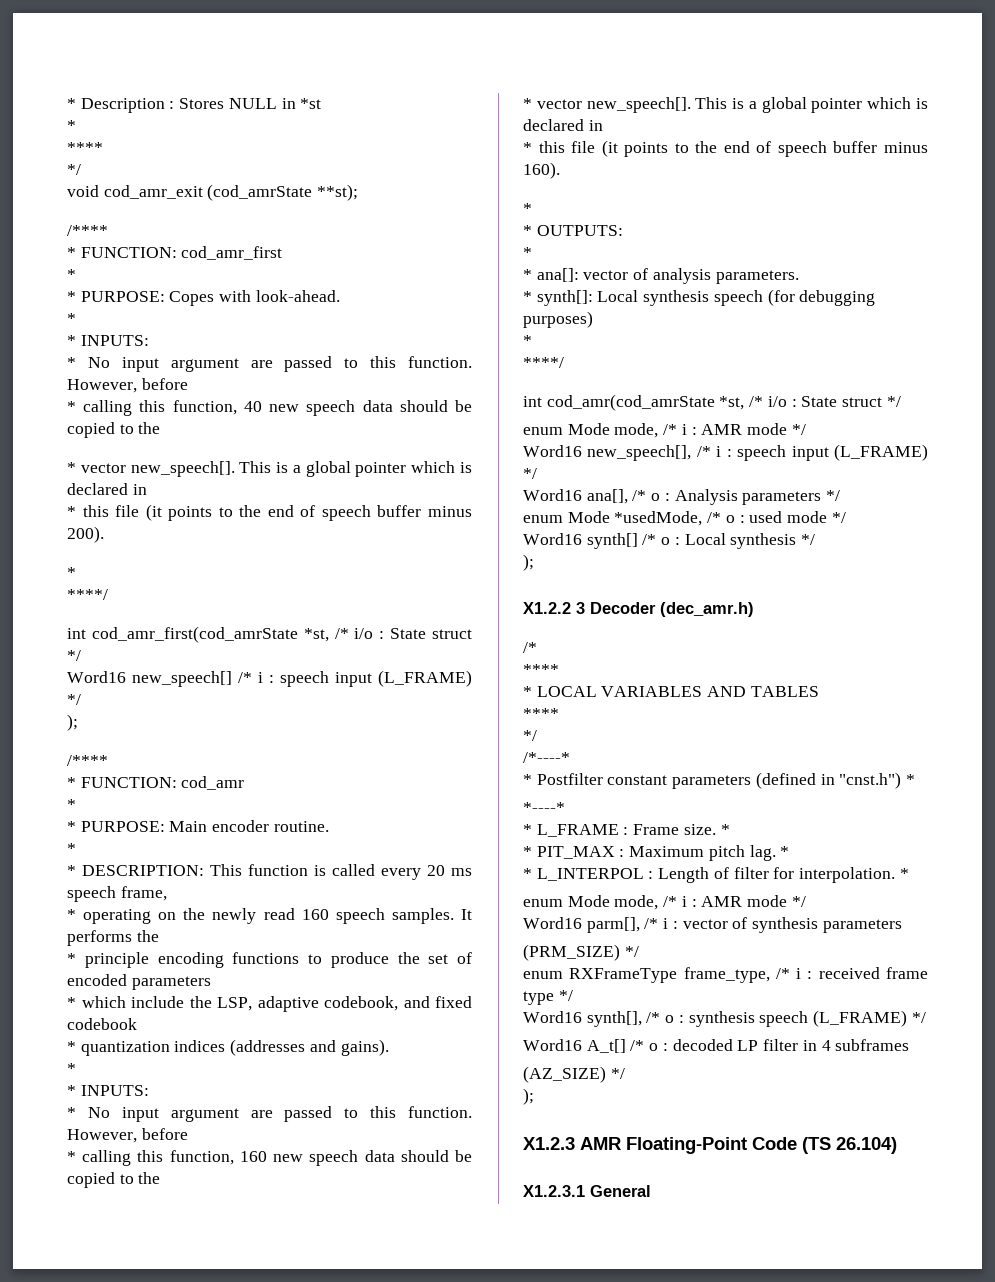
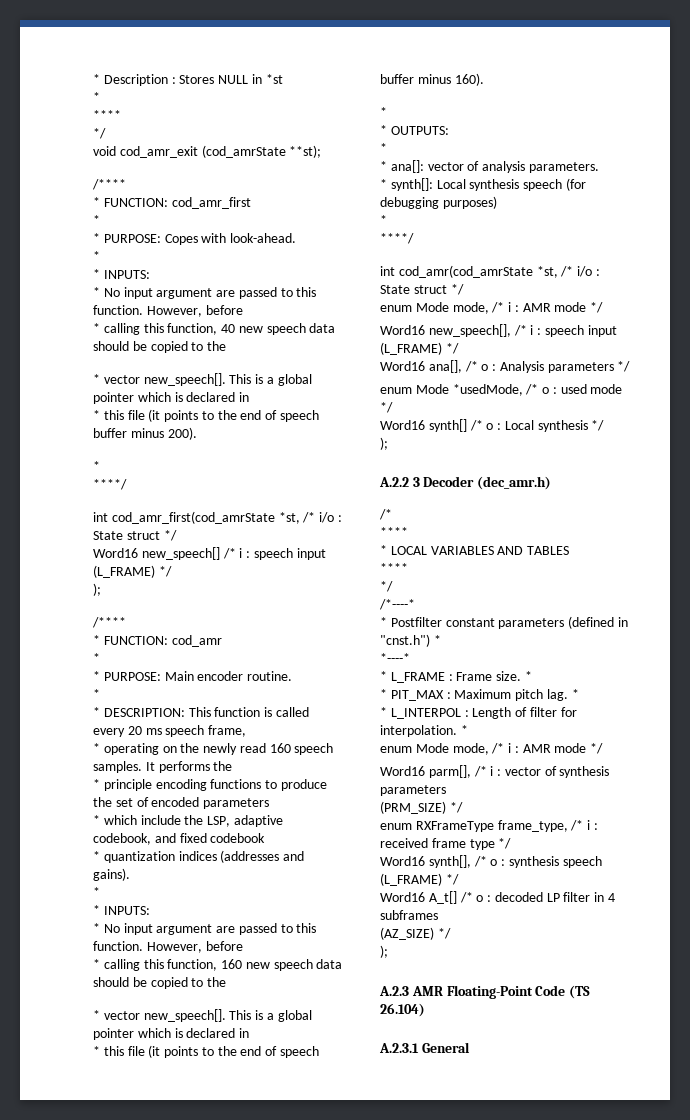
[523,602,571,614] X1.2.2 -> [379,477,409,487] A.2.2
[523,1137,575,1150] X1.2.3 -> [379,986,409,996] A.2.3
[523,1185,585,1197] X1.2.3.1 -> [379,1043,419,1053] A.2.3.1

